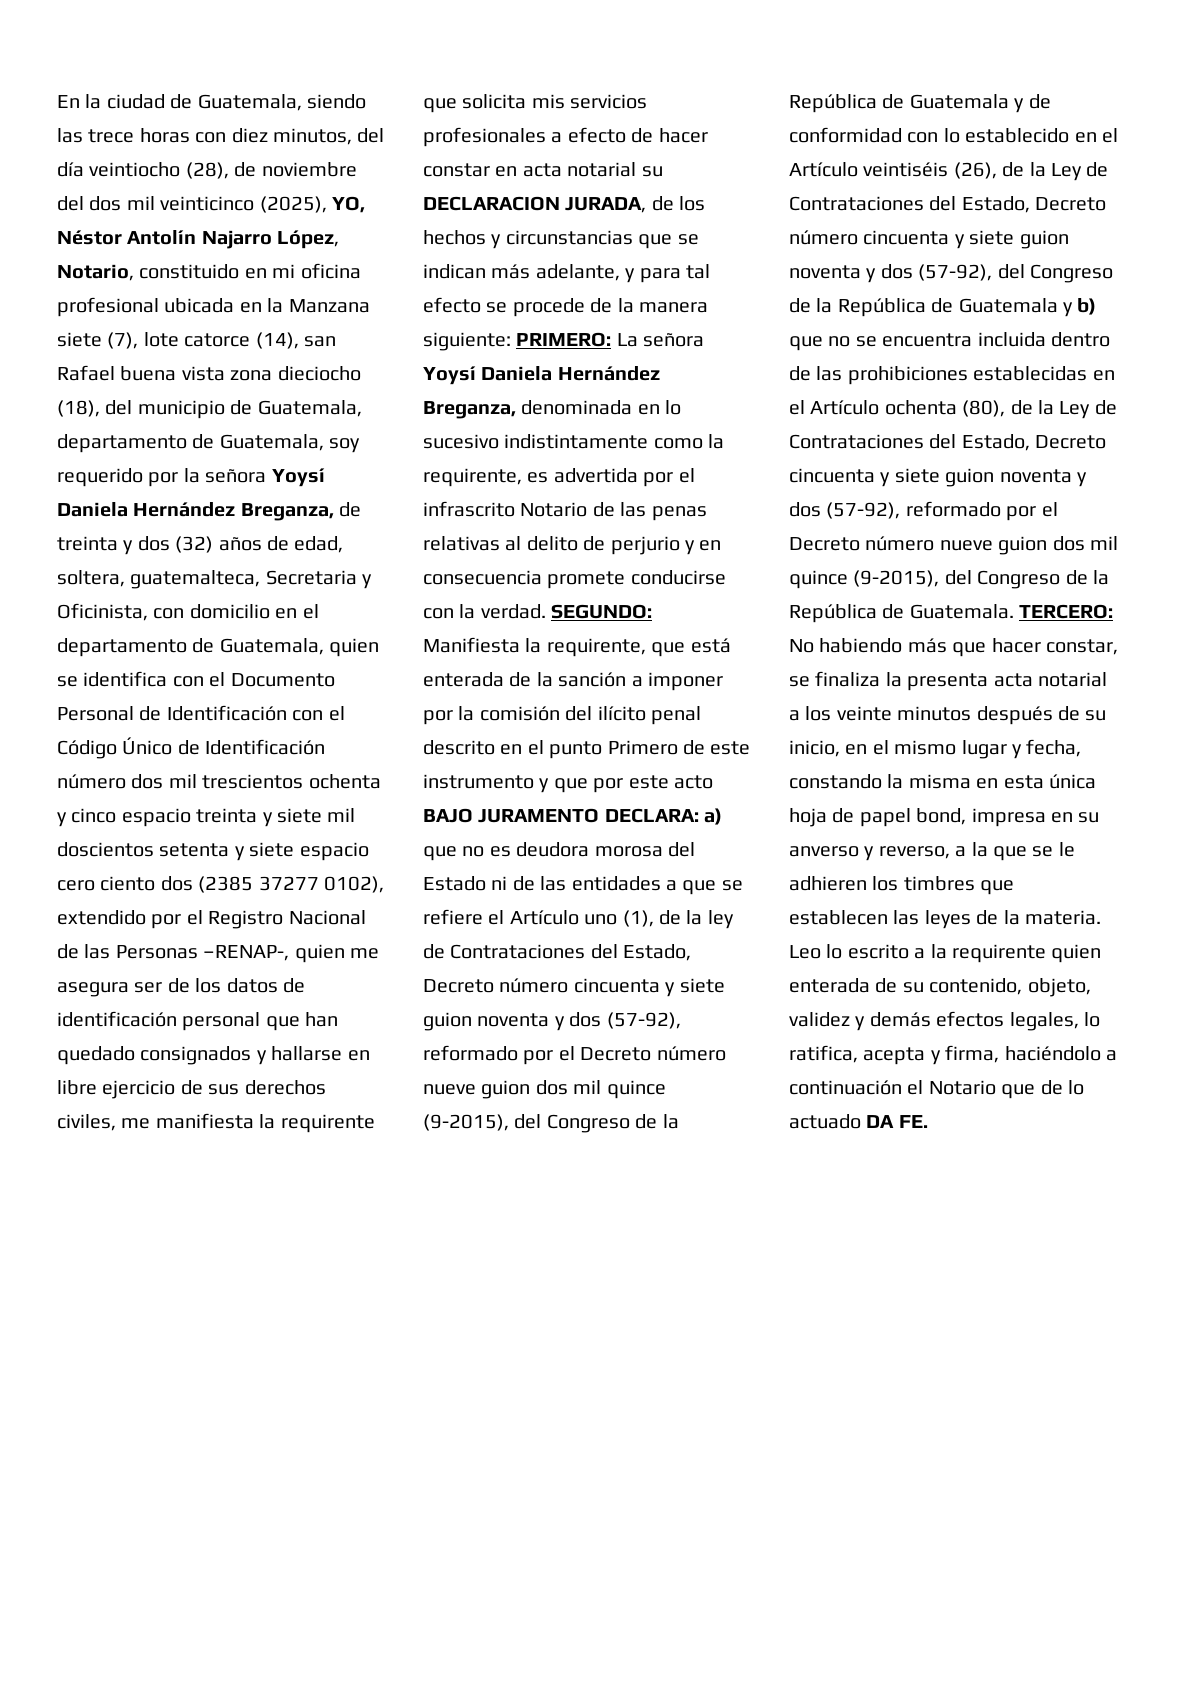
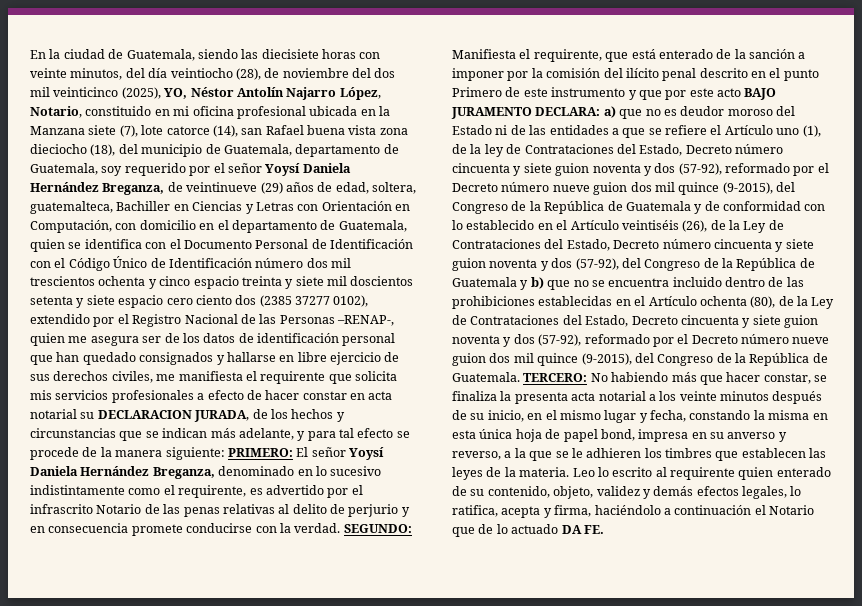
[88,129,135,143] trece -> [261,49,319,59] diecisiete
[231,128,268,143] diez -> [30,68,67,78] veinte
[183,468,267,483] la señora -> [213,163,262,173] el señor
[57,536,214,555] treinta y dos (32) -> [186,182,283,194] veintinueve (29)
[265,570,373,589] [57,603,148,621] Secretaria y Oficinista, -> [116,201,410,214] [30,220,112,233] Bachiller en Ciencias y Letras con Orientación en Computación,
[259,1114,276,1129] la -> [245,371,257,381] el
[616,332,705,347] [423,366,660,385] [423,400,633,419] La señora Yoysí Daniela Hernández Breganza, denominada -> [296,447,384,460] [30,466,295,479] El señor Yoysí Daniela Hernández Breganza, denominado
[708,434,725,449] la -> [163,485,175,495] el
[553,468,638,483] advertida -> [265,485,324,495] advertido
[525,638,542,653] la -> [519,49,531,59] el
[423,672,504,687] enterada -> [658,49,713,59] enterado
[516,842,663,857] deudora morosa -> [680,106,773,116] deudor moroso
[977,332,1046,347] incluida -> [672,277,722,287] incluido
[914,944,947,959] a la -> [655,467,667,477] al
[789,978,870,993] enterada -> [776,467,831,477] enterado

